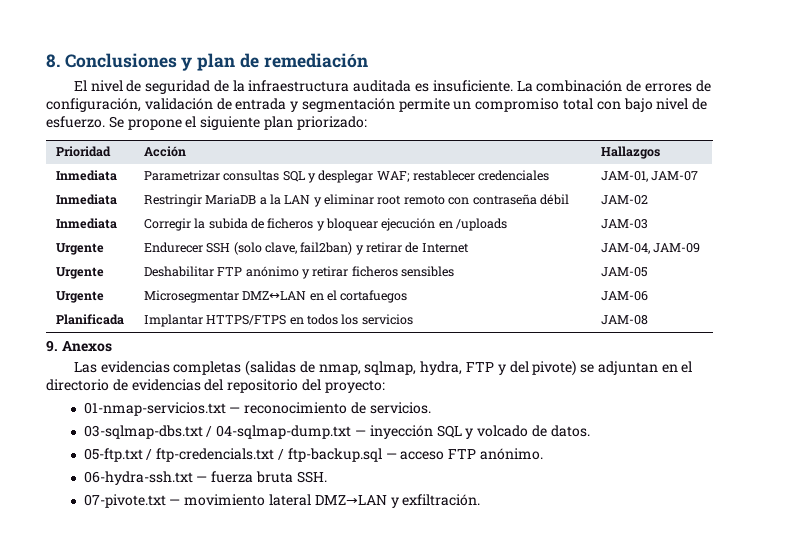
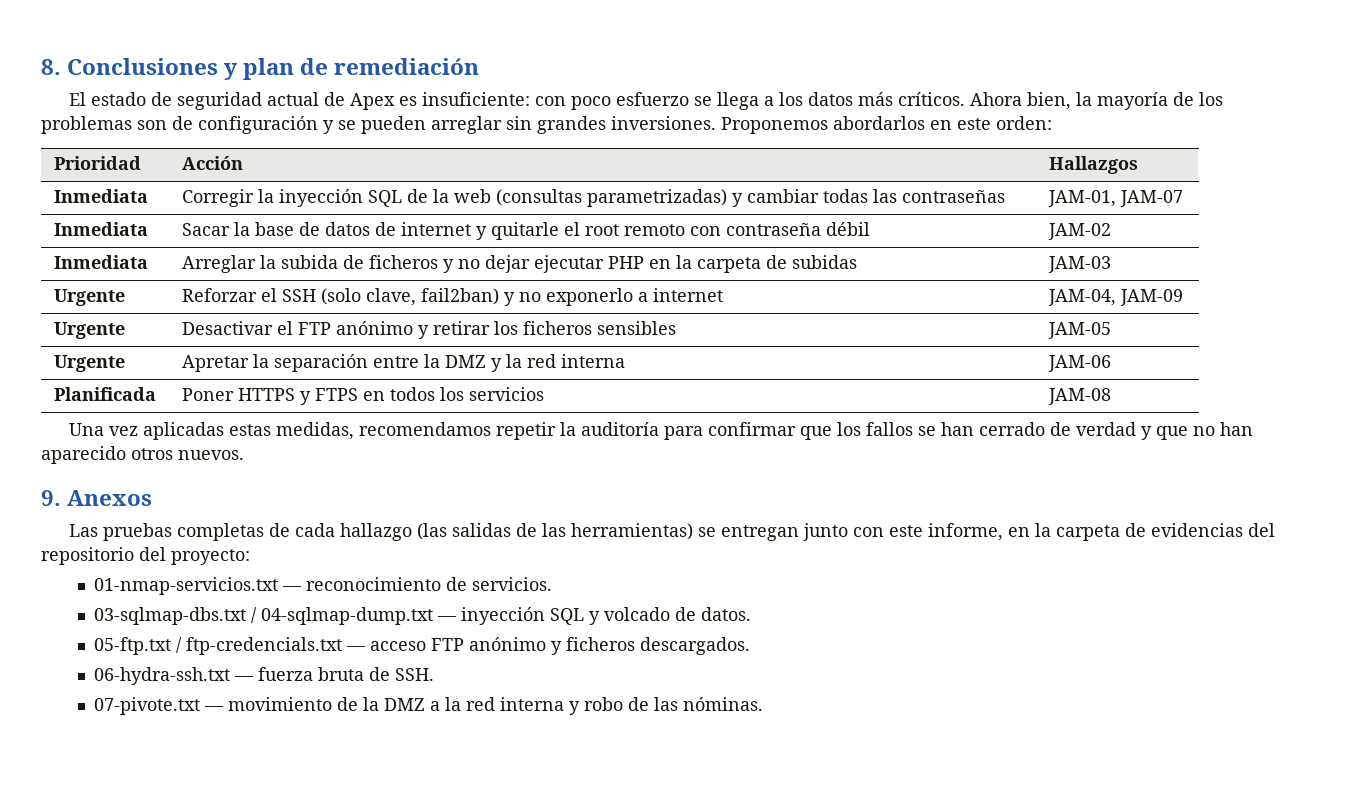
[90,80,123,92] nivel -> [90,92,146,106] estado
[213,80,711,92] [46,98,708,112] [46,116,367,130] [55,146,111,157] [143,146,186,157] [600,146,660,159] [55,170,117,181] [143,170,550,183] [600,171,699,182] [55,194,117,205] [143,194,375,207] de la infraestructura auditada es insuficiente. La combinación de errores de configuración, validación de entrada y segmentación permite un compromiso total con bajo nivel de esfuerzo. Se propone el siguiente plan priorizado: // Prioridad | Acción | Hallazgos // Inmediata | Parametrizar consultas SQL y desplegar WAF; restablecer credenciales | JAM-01, JAM-07 // Inmediata | Restringir MariaDB a la LAN y eliminar -> [266,92,1223,110] [41,116,1052,134] [53,156,141,170] [181,156,243,170] [1048,156,1138,174] [53,189,148,203] [181,189,1005,207] [1047,190,1183,207] [53,222,148,236] [181,222,580,240] actual de Apex es insuficiente: con poco esfuerzo se llega a los datos más críticos. Ahora bien, la mayoría de los problemas son de configuración y se pueden arreglar sin grandes inversiones. Proponemos abordarlos en este orden: // Prioridad | Acción | Hallazgos // Inmediata | Corregir la inyección SQL de la web (consultas parametrizadas) y cambiar todas las contraseñas | JAM-01, JAM-07 // Inmediata | Sacar la base de datos de internet y quitarle el
[143,218,191,231] Corregir -> [181,255,256,273] Arreglar
[326,218,508,231] bloquear ejecución en /uploads -> [457,255,857,273] no dejar ejecutar PHP en la carpeta de subidas
[143,242,203,253] Endurecer -> [181,288,277,302] Reforzar el
[366,242,469,253] retirar de Internet -> [518,288,723,306] no exponerlo a internet
[143,266,214,277] Deshabilitar -> [181,321,293,335] Desactivar el
(349, 271) none -> [493,321,518,335] los
[143,290,408,303] [600,291,648,301] [55,314,124,325] [143,314,287,327] Microsegmentar DMZ↔LAN en el cortafuegos | JAM-06 // Planificada | Implantar HTTPS/FTPS -> [181,354,625,372] [1047,355,1111,372] [53,387,156,401] [181,388,358,405] Apretar la separación entre la DMZ y la red interna | JAM-06 // Planificada | Poner HTTPS y FTPS
[46,340,112,352] [73,360,693,376] [46,379,109,391] 9. Anexos // Las evidencias completas (salidas de nmap, sqlmap, hydra, FTP y del pivote) se adjuntan en el directorio -> [68,422,1253,440] [41,446,244,464] [41,490,153,506] [68,523,1120,541] Una vez aplicadas estas medidas, recomendamos repetir la auditoría para confirmar que los fallos se han cerrado de verdad y que no han aparecido otros nuevos. // 9. Anexos // Las pruebas completas de cada hallazgo (las salidas de las herramientas) se entregan junto con este informe, en la carpeta
[277,448,382,462] / ftp-backup.sql -> (342, 646) none
[479,448,543,460] anónimo. -> [468,637,750,655] anónimo y ficheros descargados.
(293, 477) none -> [368,667,390,681] de
[268,494,481,508] lateral DMZ→LAN y exfiltración. -> [336,697,763,715] de la DMZ a la red interna y robo de las nóminas.

